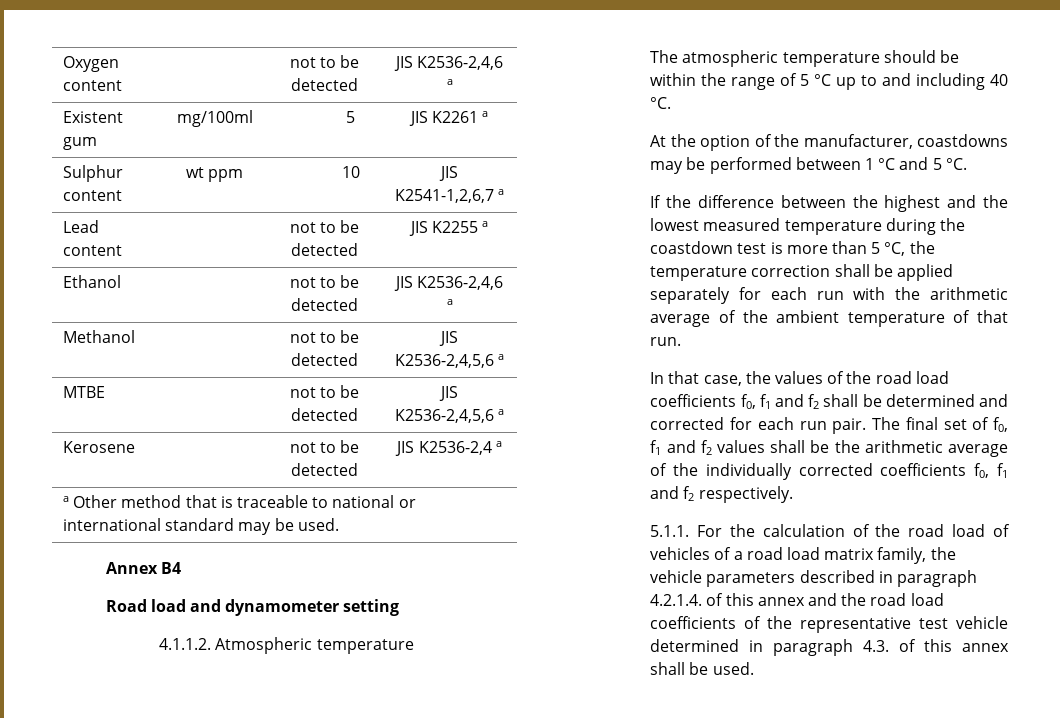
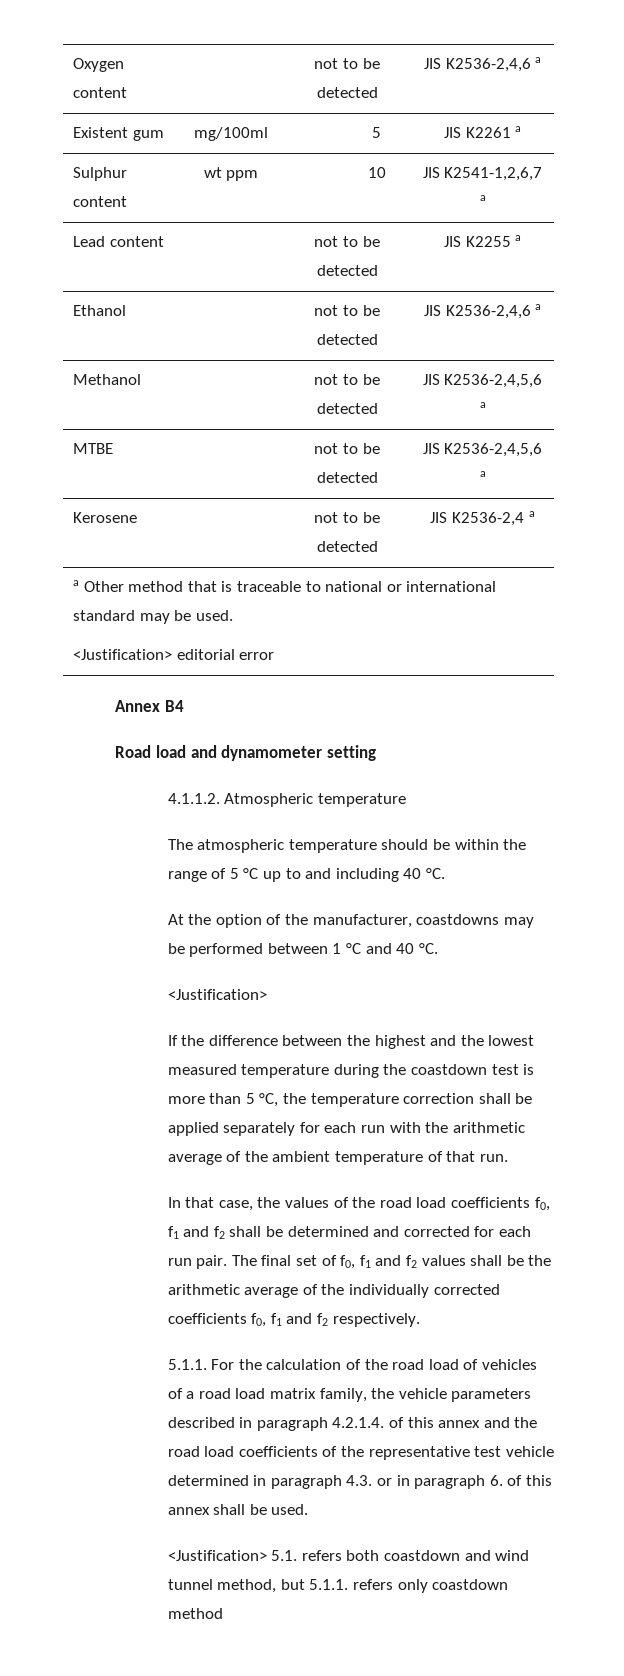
(339, 524) none -> [73,649,275,660] // <Justification> editorial error
[932,158,967,170] 5 °C. -> [396,943,438,954] [167,989,267,1000] 40 °C. // <Justification>
(890, 646) none -> [377,1475,503,1489] or in paragraph 6.
(754, 668) none -> [167,1550,530,1561] [167,1579,509,1593] [167,1608,223,1619] // <Justification> 5.1. refers both coastdown and wind tunnel method, but 5.1.1. refers only coastdown method

